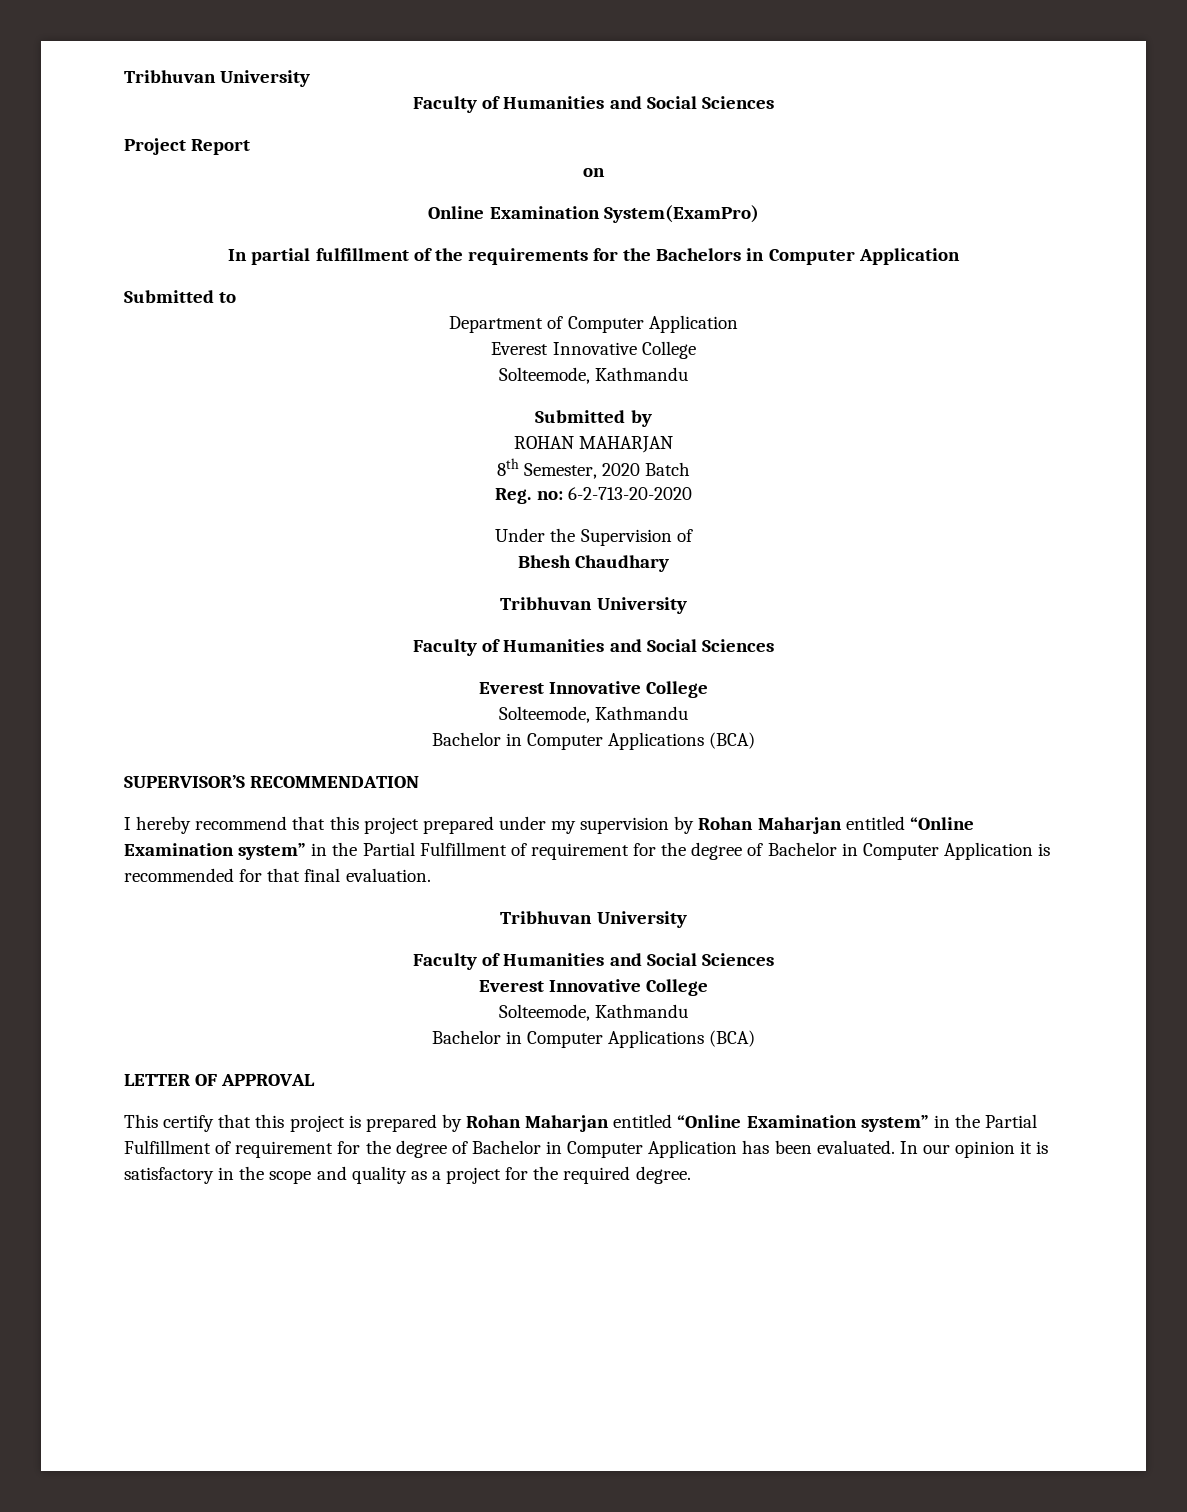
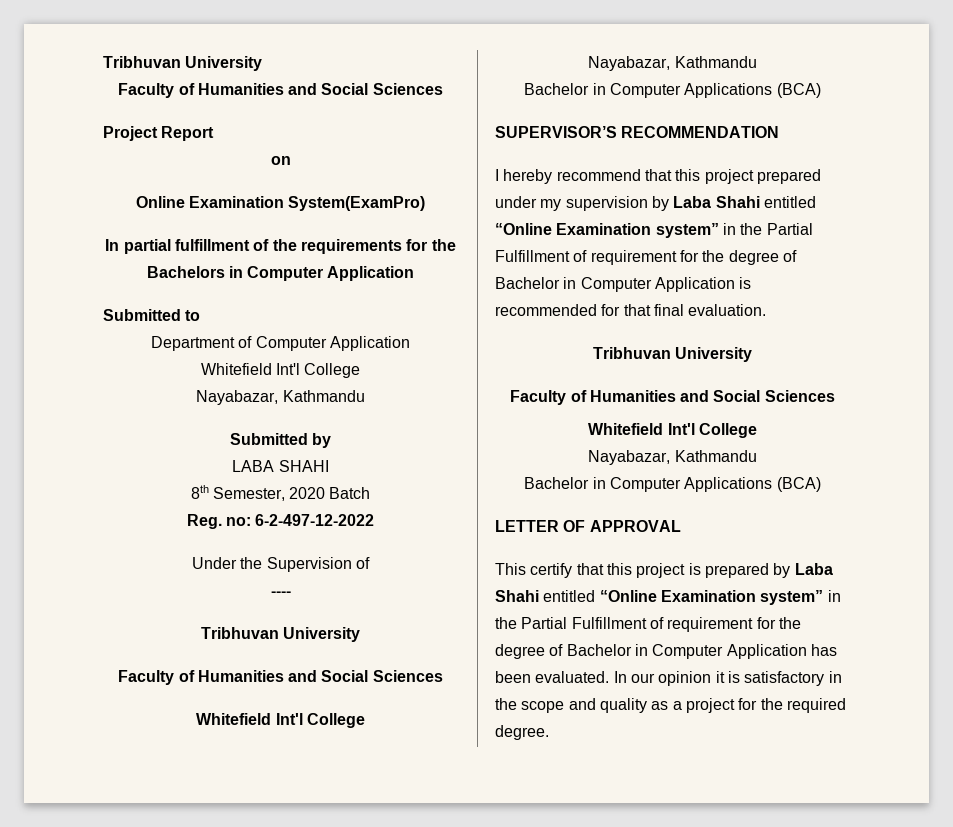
[491,341,696,359] [498,367,590,384] Everest Innovative College // Solteemode, -> [200,363,361,378] [196,390,279,405] Whitefield Int'l College // Nayabazar,
[513,436,674,453] ROHAN MAHARJAN -> [232,460,329,472] LABA SHAHI
[567,487,692,500] 6-2-713-20-2020 -> [255,514,375,526] 6-2-497-12-2022
[517,555,670,572] [500,597,687,614] [413,639,774,656] [478,681,709,698] [498,706,590,723] Bhesh Chaudhary // Tribhuvan University // Faculty of Humanities and Social Sciences // Everest Innovative College // Solteemode, -> [270,591,291,596] [200,627,361,642] [118,670,443,685] [196,713,365,728] [588,56,671,71] ---- // Tribhuvan University // Faculty of Humanities and Social Sciences // Whitefield Int'l College // Nayabazar,
[698,817,842,834] Rohan Maharjan -> [673,196,760,208] Laba Shahi
[478,979,709,996] [498,1004,590,1021] Everest Innovative College // Solteemode, -> [588,423,757,438] [588,450,671,465] Whitefield Int'l College // Nayabazar,
[466,1115,610,1132] Rohan Maharjan -> [794,563,833,575] [495,590,539,602] Laba Shahi

